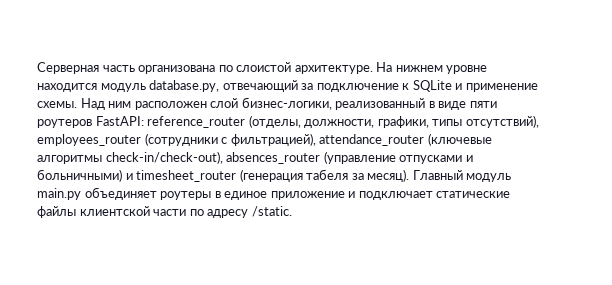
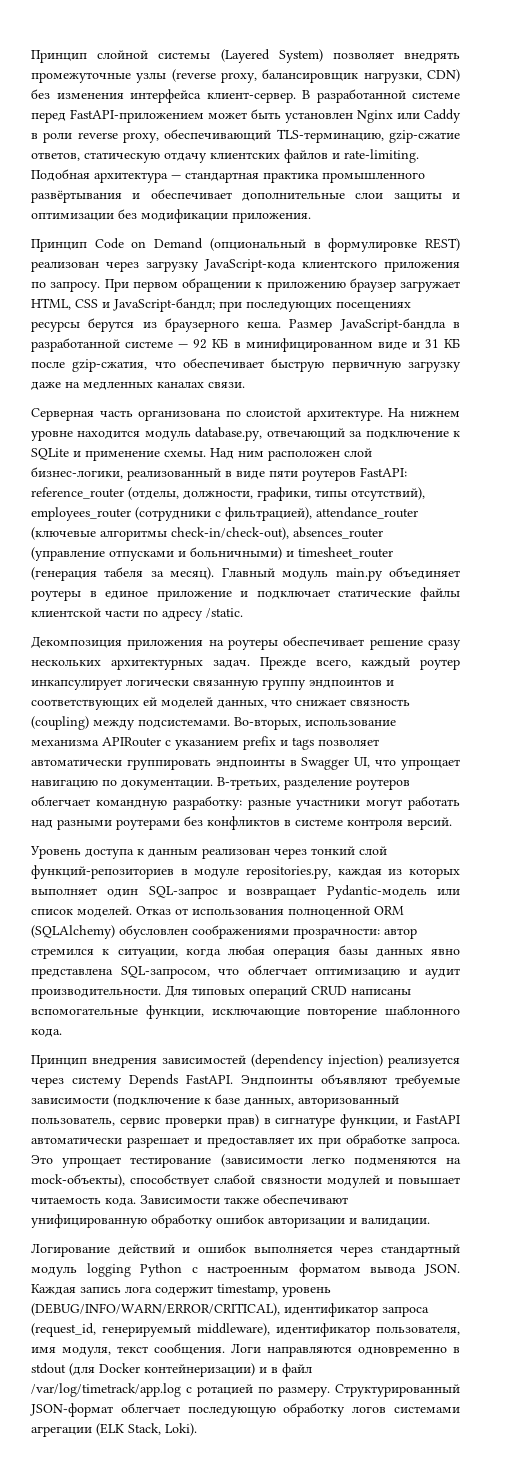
(37, 68) none -> [31,49,460,63] [31,69,460,83] [31,89,460,103] [31,109,461,123] [31,129,460,143] [31,149,419,163] [31,169,425,183] [31,189,460,203] [31,209,311,223] [31,238,461,252] [31,259,460,272] [31,278,460,292] [31,298,411,312] [31,318,460,332] [31,338,461,352] [31,358,461,372] [31,382,245,390] Принцип слойной системы (Layered System) позволяет внедрять промежуточные узлы (reverse proxy, балансировщик нагрузки, CDN) без изменения интерфейса клиент-сервер. В разработанной системе перед FastAPI-приложением может быть установлен Nginx или Caddy в роли reverse proxy, обеспечивающий TLS-терминацию, gzip-сжатие ответов, статическую отдачу клиентских файлов и rate-limiting. Подобная архитектура — стандартная практика промышленного развёртывания и обеспечивает дополнительные слои защиты и оптимизации без модификации приложения. // Принцип Code on Demand (опциональный в формулировке REST) реализован через загрузку JavaScript-кода клиентского приложения по запросу. При первом обращении к приложению браузер загружает HTML, CSS и JavaScript-бандл; при последующих посещениях ресурсы берутся из браузерного кеша. Размер JavaScript-бандла в разработанной системе — 92 КБ в минифицированном виде и 31 КБ после gzip-сжатия, что обеспечивает быструю первичную загрузку даже на медленных каналах связи. //
(292, 211) none -> [31,636,461,650] [31,657,460,670] [31,679,394,690] [31,697,410,710] [31,716,396,730] [31,736,379,750] [31,757,460,770] [31,777,410,790] [31,796,460,810] [31,816,452,830] [30,846,387,859] [31,865,461,879] [31,885,460,899] [31,906,404,917] [31,925,417,939] [31,945,460,959] [31,965,460,979] [31,985,411,999] [31,1005,460,1019] [31,1029,62,1037] [31,1054,460,1068] [31,1074,460,1088] [31,1094,399,1108] [31,1114,460,1128] [31,1134,460,1148] [31,1154,462,1168] [31,1174,461,1188] [31,1194,348,1206] [31,1214,430,1228] [31,1243,460,1257] [31,1263,460,1277] [31,1284,331,1297] [31,1303,429,1317] [31,1323,460,1337] [31,1343,460,1357] [31,1363,312,1377] [31,1383,460,1397] [30,1403,461,1417] [31,1423,197,1437] // Декомпозиция приложения на роутеры обеспечивает решение сразу нескольких архитектурных задач. Прежде всего, каждый роутер инкапсулирует логически связанную группу эндпоинтов и соответствующих ей моделей данных, что снижает связность (coupling) между подсистемами. Во-вторых, использование механизма APIRouter с указанием prefix и tags позволяет автоматически группировать эндпоинты в Swagger UI, что упрощает навигацию по документации. В-третьих, разделение роутеров облегчает командную разработку: разные участники могут работать над разными роутерами без конфликтов в системе контроля версий. // Уровень доступа к данным реализован через тонкий слой функций-репозиториев в модуле repositories.py, каждая из которых выполняет один SQL-запрос и возвращает Pydantic-модель или список моделей. Отказ от использования полноценной ORM (SQLAlchemy) обусловлен соображениями прозрачности: автор стремился к ситуации, когда любая операция базы данных явно представлена SQL-запросом, что облегчает оптимизацию и аудит производительности. Для типовых операций CRUD написаны вспомогательные функции, исключающие повторение шаблонного кода. // Принцип внедрения зависимостей (dependency injection) реализуется через систему Depends FastAPI. Эндпоинты объявляют требуемые зависимости (подключение к базе данных, авторизованный пользователь, сервис проверки прав) в сигнатуре функции, и FastAPI автоматически разрешает и предоставляет их при обработке запроса. Это упрощает тестирование (зависимости легко подменяются на mock-объекты), способствует слабой связности модулей и повышает читаемость кода. Зависимости также обеспечивают унифицированную обработку ошибок авторизации и валидации. // Логирование действий и ошибок выполняется через стандартный модуль logging Python с настроенным форматом вывода JSON. Каждая запись лога содержит timestamp, уровень (DEBUG/INFO/WARN/ERROR/CRITICAL), идентификатор запроса (request_id, генерируемый middleware), идентификатор пользователя, имя модуля, текст сообщения. Логи направляются одновременно в stdout (для Docker контейнеризации) и в файл /var/log/timetrack/app.log с ротацией по размеру. Структурированный JSON-формат облегчает последующую обработку логов системами агрегации (ELK Stack, Loki).

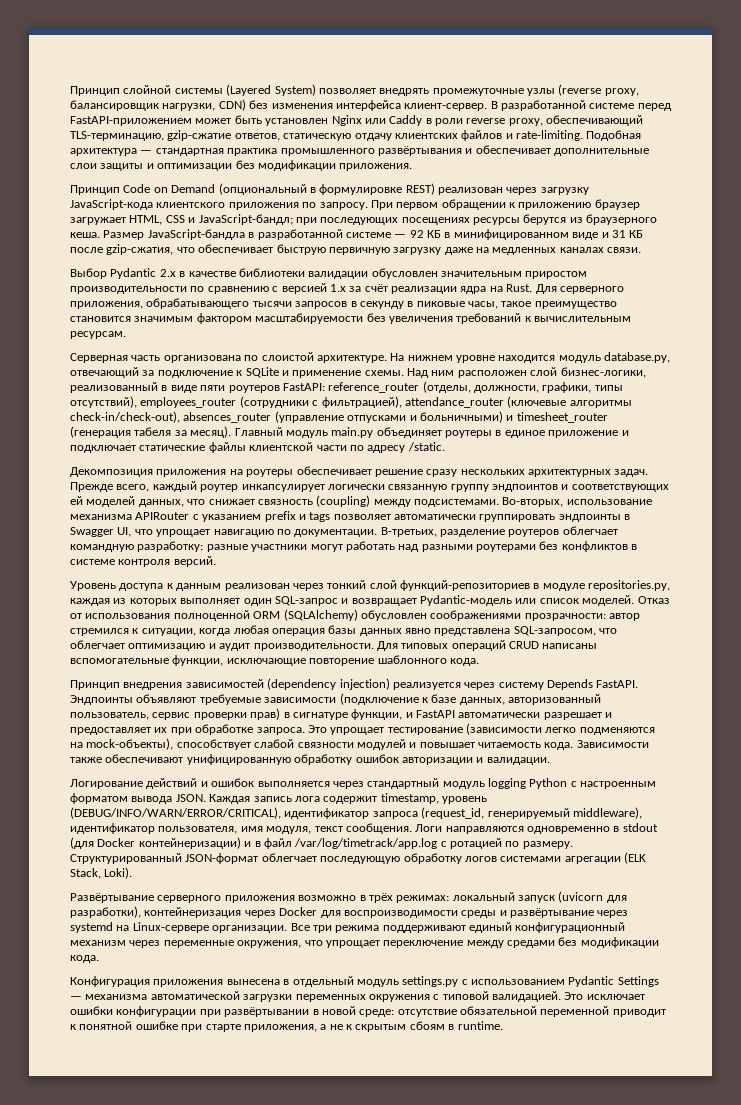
(245, 385) none -> [70,268,588,279] [70,283,624,294] [70,298,617,309] [70,313,631,324] [70,331,126,339] // Выбор Pydantic 2.x в качестве библиотеки валидации обусловлен значительным приростом производительности по сравнению с версией 1.x за счёт реализации ядра на Rust. Для серверного приложения, обрабатывающего тысячи запросов в секунду в пиковые часы, такое преимущество становится значимым фактором масштабируемости без увеличения требований к вычислительным ресурсам.
(197, 1429) none -> [70,891,627,903] [70,906,629,918] [70,922,626,933] [70,937,659,948] [70,955,99,963] [70,976,659,987] [70,991,645,1002] [70,1006,666,1017] [70,1021,503,1032] // Развёртывание серверного приложения возможно в трёх режимах: локальный запуск (uvicorn для разработки), контейнеризация через Docker для воспроизводимости среды и развёртывание через systemd на Linux-сервере организации. Все три режима поддерживают единый конфигурационный механизм через переменные окружения, что упрощает переключение между средами без модификации кода. // Конфигурация приложения вынесена в отдельный модуль settings.py с использованием Pydantic Settings — механизма автоматической загрузки переменных окружения с типовой валидацией. Это исключает ошибки конфигурации при развёртывании в новой среде: отсутствие обязательной переменной приводит к понятной ошибке при старте приложения, а не к скрытым сбоям в runtime.

